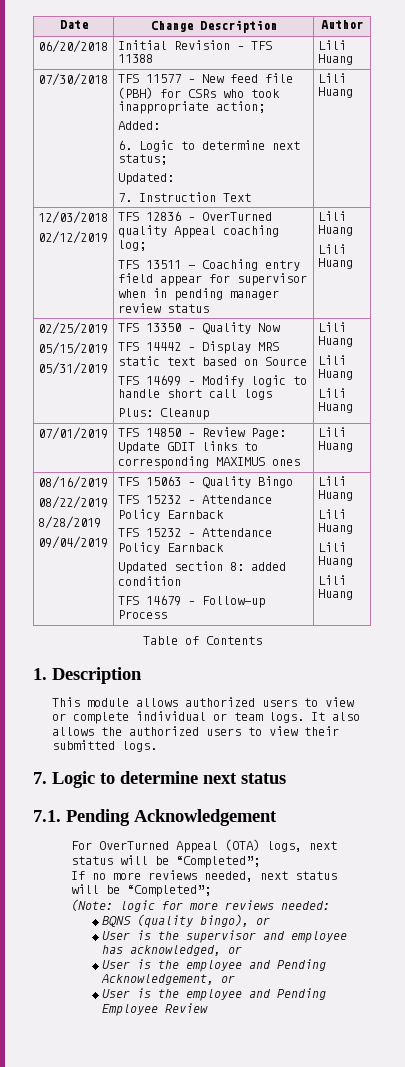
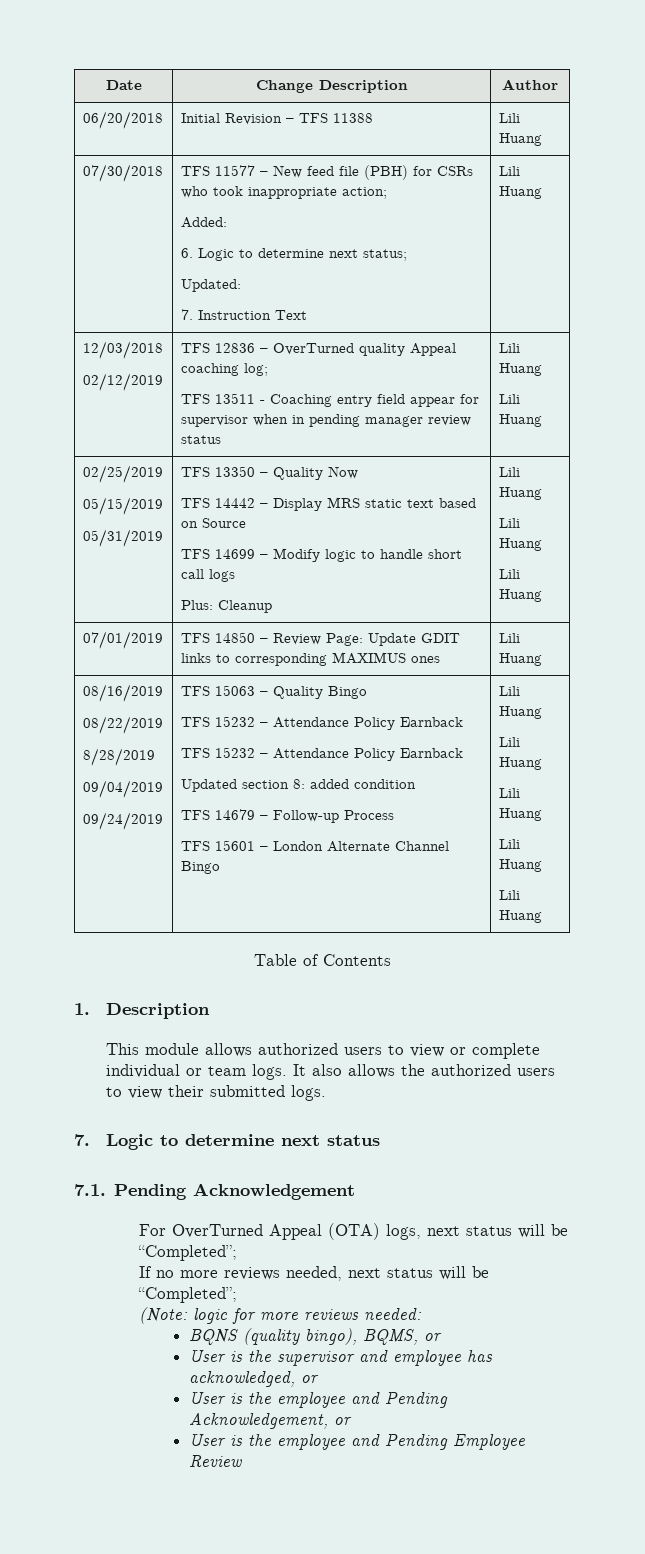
(108, 542) none -> [82,812,163,830] // 09/24/2019
[317,476,346,486] [317,490,353,501] [317,509,346,519] [317,523,353,534] [317,542,346,552] [317,556,353,567] [317,575,346,585] [317,589,353,600] | Lili Huang // Lili Huang // Lili Huang // Lili Huang -> [180,840,449,852] [180,861,220,874] [498,686,520,696] [498,706,542,719] [498,737,520,747] [498,757,542,770] [498,788,520,798] [498,808,542,821] [498,839,520,849] [498,859,542,872] [498,890,520,900] [498,910,542,923] // TFS 15601 – London Alternate Channel Bingo | Lili Huang // Lili Huang // Lili Huang // Lili Huang // Lili Huang
(250, 920) none -> [363,1329,419,1345] BQMS,

